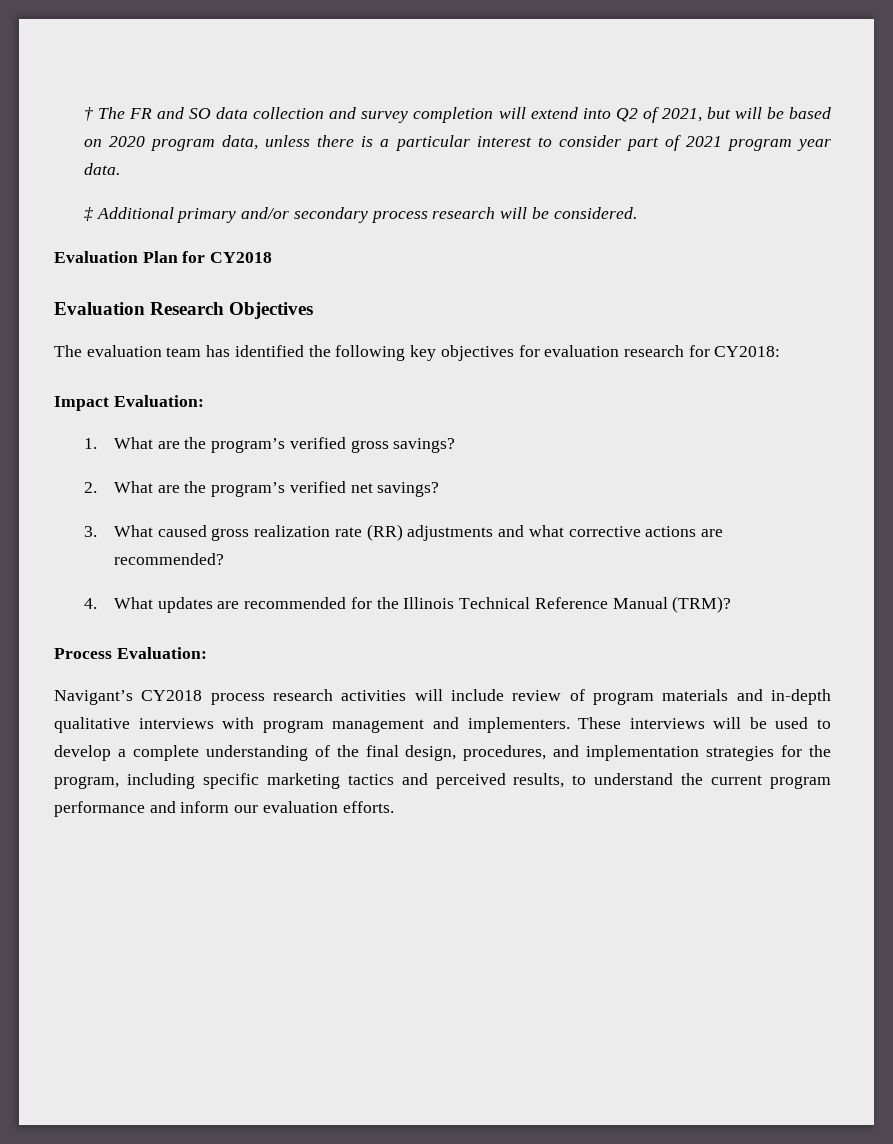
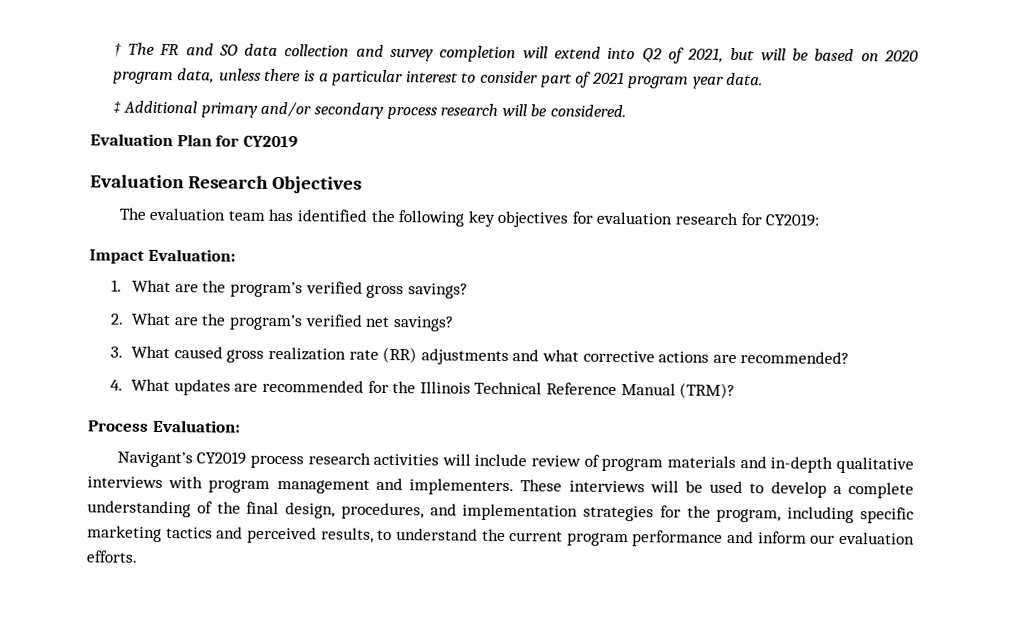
[210,252,273,263] CY2018 -> [242,135,298,148] CY2019
[714,346,781,357] CY2018: -> [765,213,820,227] CY2019:
[141,690,203,701] CY2018 -> [196,451,247,465] CY2019

